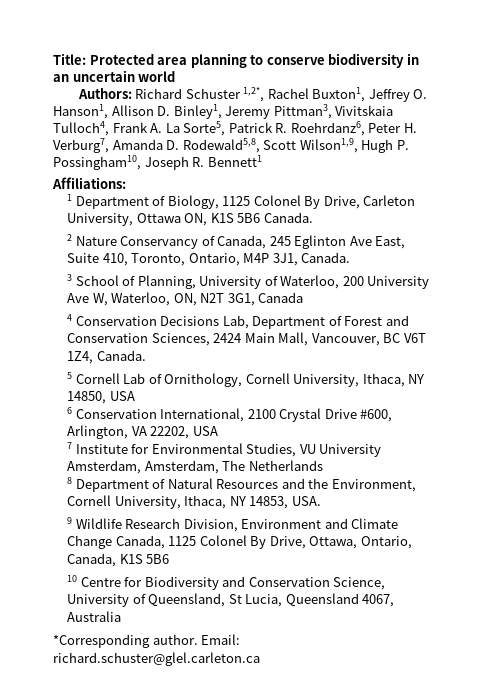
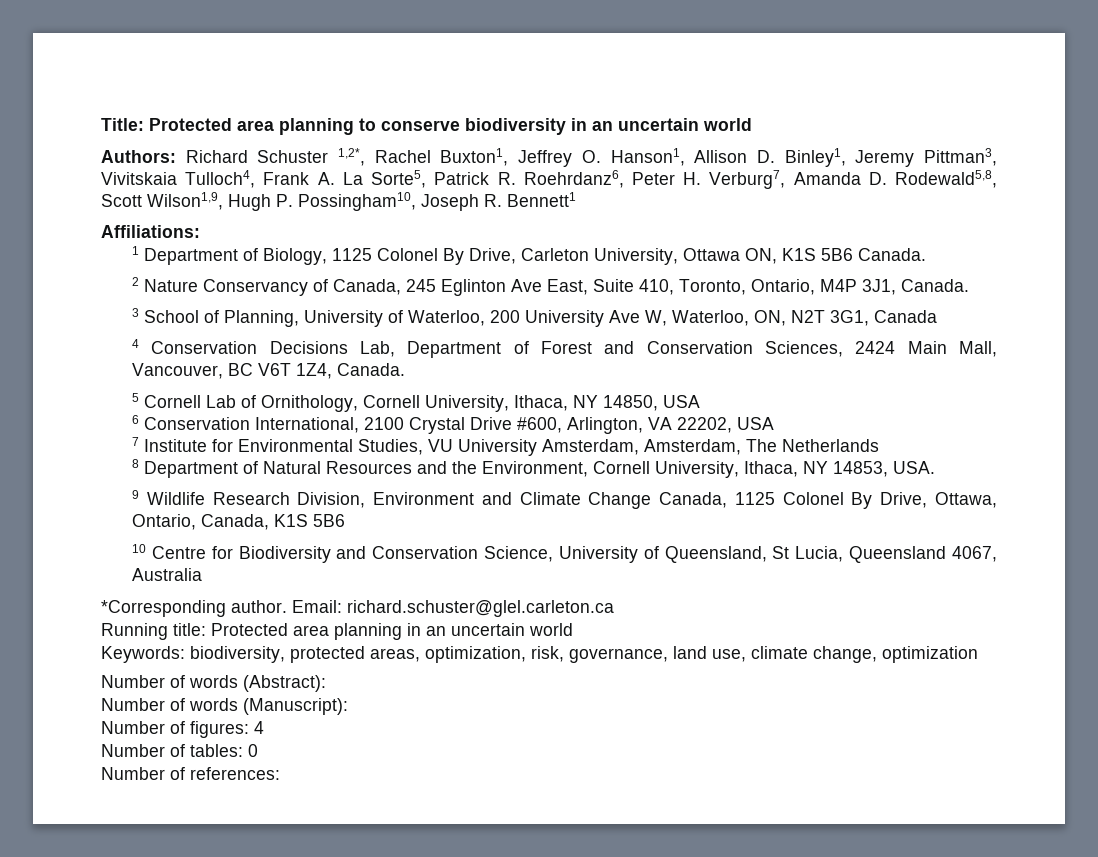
(260, 659) none -> [101,623,573,640] [101,646,978,663] [101,675,326,692] [101,698,348,715] [101,721,264,738] [101,744,258,757] [101,767,280,780] // Running title: Protected area planning in an uncertain world // Keywords: biodiversity, protected areas, optimization, risk, governance, land use, climate change, optimization // Number of words (Abstract): // Number of words (Manuscript): // Number of figures: 4 // Number of tables: 0 // Number of references:

